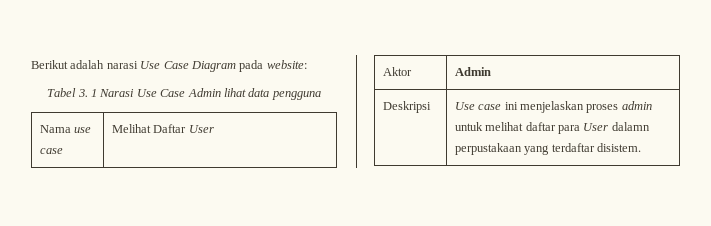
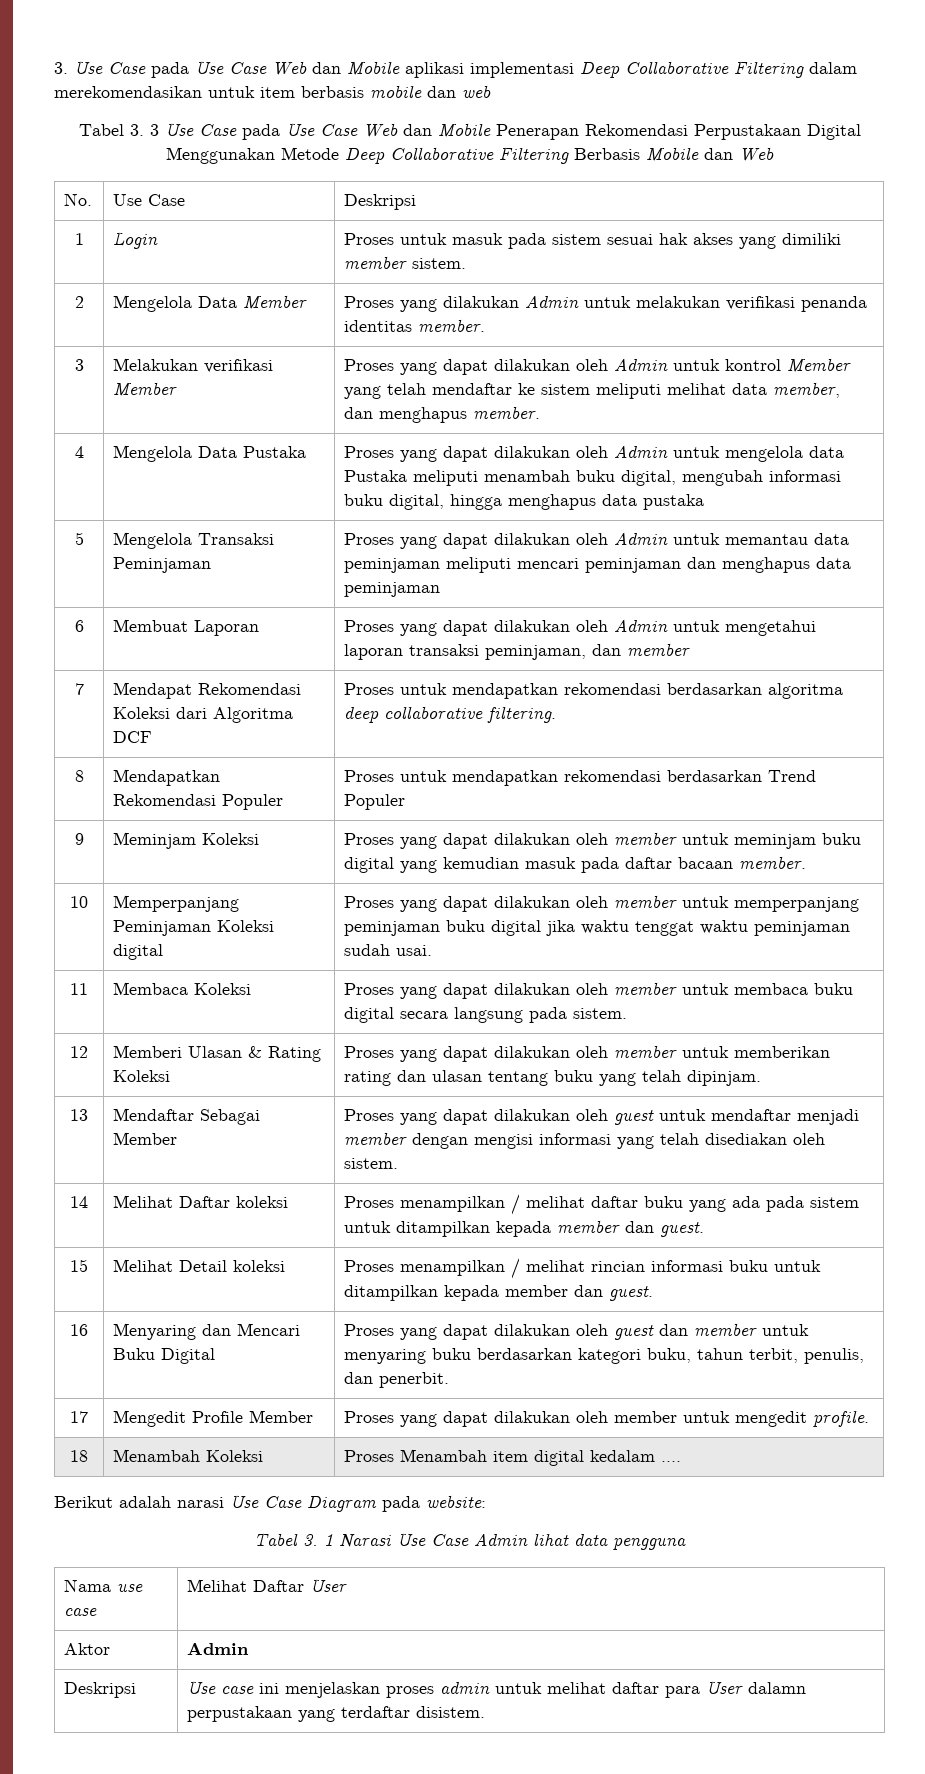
(31, 64) none -> [54,61,857,78] [54,85,491,98] [78,123,861,140] [166,147,774,164] [64,193,93,206] [113,194,186,206] [344,194,417,210] [74,233,84,245] [113,232,159,249] [344,233,842,249] [344,256,467,269] [74,296,84,308] [113,295,308,312] [344,295,868,312] [344,319,486,332] [74,359,84,371] [113,358,274,373] [113,382,178,396] [344,358,852,375] [344,382,841,399] [344,406,541,423] [74,446,84,458] [113,445,307,462] [344,445,845,462] [344,470,842,486] [344,494,705,510] [74,532,84,545] [113,532,275,549] [113,557,212,573] [344,532,850,549] [344,557,852,573] [344,582,441,597] [74,620,84,632] [113,619,260,636] [344,619,817,636] [344,643,691,660] [74,683,84,695] [113,682,302,699] [113,707,294,723] [113,731,153,743] [344,683,844,699] [344,706,557,723] [74,770,84,782] [113,769,221,786] [113,794,284,810] [344,770,817,786] [344,794,406,810] [74,833,84,845] [113,832,260,849] [344,832,862,849] [344,856,807,873] [70,896,88,908] [113,895,240,912] [113,920,275,936] [113,944,164,960] [344,895,860,912] [344,920,851,936] [344,944,433,956] [70,983,88,995] [113,982,252,995] [344,982,854,999] [344,1007,628,1023] [70,1046,88,1058] [113,1045,322,1062] [113,1070,171,1082] [344,1045,831,1062] [344,1070,762,1086] [70,1109,88,1121] [113,1108,261,1125] [113,1132,178,1145] [344,1109,860,1125] [344,1132,826,1149] [344,1158,399,1169] [70,1196,88,1208] [113,1195,289,1208] [344,1194,860,1215] [344,1220,705,1237] [70,1259,88,1272] [113,1259,286,1272] [344,1258,822,1279] [344,1285,654,1301] [70,1324,88,1336] [113,1323,301,1340] [113,1348,216,1364] [344,1323,810,1340] [344,1348,865,1364] [344,1372,450,1388] [70,1411,88,1423] [113,1410,314,1427] [344,1410,870,1427] [70,1450,88,1462] [113,1449,264,1462] [344,1449,682,1466] 3. Use Case pada Use Case Web dan Mobile aplikasi implementasi Deep Collaborative Filtering dalam merekomendasikan untuk item berbasis mobile dan web // Tabel 3. 3 Use Case pada Use Case Web dan Mobile Penerapan Rekomendasi Perpustakaan Digital Menggunakan Metode Deep Collaborative Filtering Berbasis Mobile dan Web // No. | Use Case | Deskripsi // 1 | Login | Proses untuk masuk pada sistem sesuai hak akses yang dimiliki member sistem. // 2 | Mengelola Data Member | Proses yang dilakukan Admin untuk melakukan verifikasi penanda identitas member. // 3 | Melakukan verifikasi Member | Proses yang dapat dilakukan oleh Admin untuk kontrol Member yang telah mendaftar ke sistem meliputi melihat data member, dan menghapus member. // 4 | Mengelola Data Pustaka | Proses yang dapat dilakukan oleh Admin untuk mengelola data Pustaka meliputi menambah buku digital, mengubah informasi buku digital, hingga menghapus data pustaka // 5 | Mengelola Transaksi Peminjaman | Proses yang dapat dilakukan oleh Admin untuk memantau data peminjaman meliputi mencari peminjaman dan menghapus data peminjaman // 6 | Membuat Laporan | Proses yang dapat dilakukan oleh Admin untuk mengetahui laporan transaksi peminjaman, dan member // 7 | Mendapat Rekomendasi Koleksi dari Algoritma DCF | Proses untuk mendapatkan rekomendasi berdasarkan algoritma deep collaborative filtering. // 8 | Mendapatkan Rekomendasi Populer | Proses untuk mendapatkan rekomendasi berdasarkan Trend Populer // 9 | Meminjam Koleksi | Proses yang dapat dilakukan oleh member untuk meminjam buku digital yang kemudian masuk pada daftar bacaan member. // 10 | Memperpanjang Peminjaman Koleksi digital | Proses yang dapat dilakukan oleh member untuk memperpanjang peminjaman buku digital jika waktu tenggat waktu peminjaman sudah usai. // 11 | Membaca Koleksi | Proses yang dapat dilakukan oleh member untuk membaca buku digital secara langsung pada sistem. // 12 | Memberi Ulasan & Rating Koleksi | Proses yang dapat dilakukan oleh member untuk memberikan rating dan ulasan tentang buku yang telah dipinjam. // 13 | Mendaftar Sebagai Member | Proses yang dapat dilakukan oleh guest untuk mendaftar menjadi member dengan mengisi informasi yang telah disediakan oleh sistem. // 14 | Melihat Daftar koleksi | Proses menampilkan / melihat daftar buku yang ada pada sistem untuk ditampilkan kepada member dan guest. // 15 | Melihat Detail koleksi | Proses menampilkan / melihat rincian informasi buku untuk ditampilkan kepada member dan guest. // 16 | Menyaring dan Mencari Buku Digital | Proses yang dapat dilakukan oleh guest dan member untuk menyaring buku berdasarkan kategori buku, tahun terbit, penulis, dan penerbit. // 17 | Mengedit Profile Member | Proses yang dapat dilakukan oleh member untuk mengedit profile. // 18 | Menambah Koleksi | Proses Menambah item digital kedalam …. //

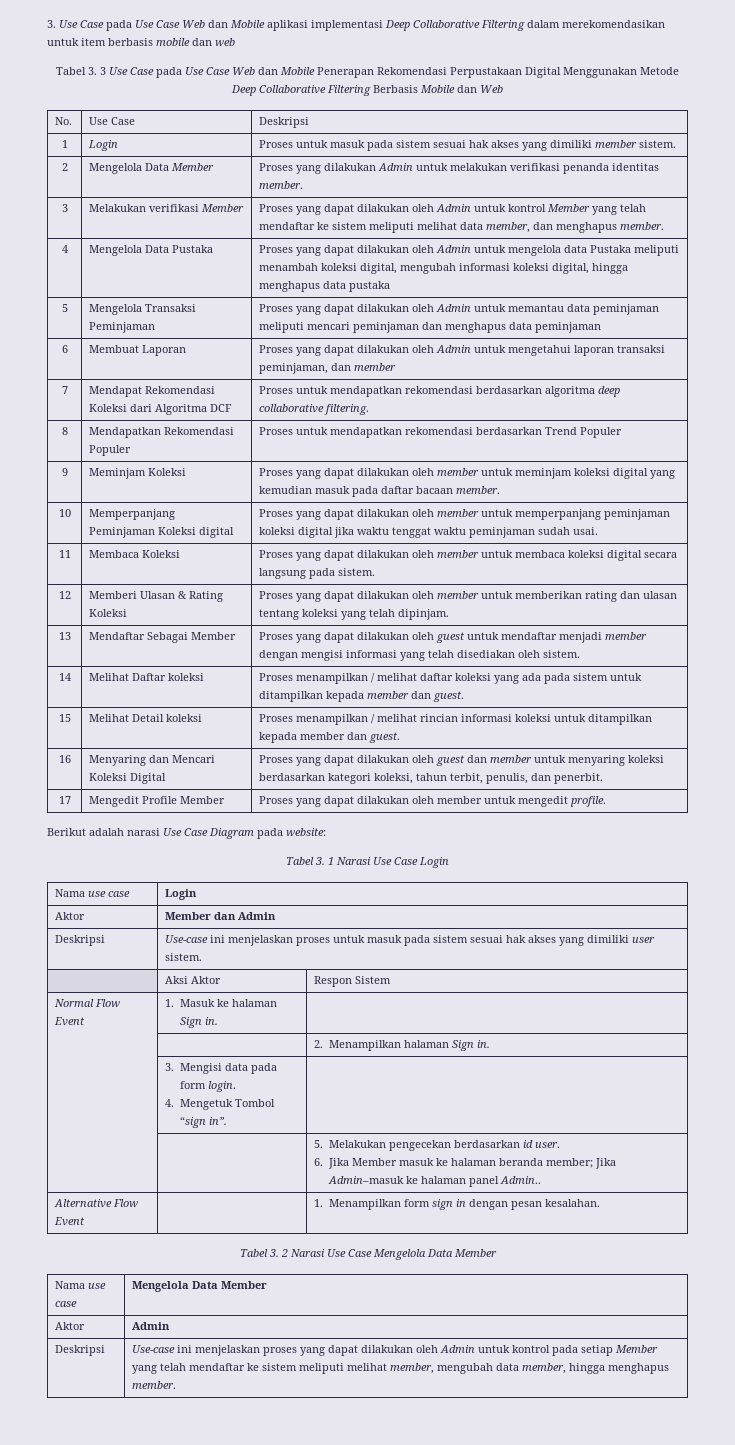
[576,470,616,482] buku -> [321,263,358,271] koleksi
[344,494,384,506] buku -> [513,263,550,271] koleksi
[822,833,862,845] buku -> [574,468,611,476] koleksi
[446,920,486,932] buku -> [259,527,296,535] koleksi
[814,983,854,995] buku -> [568,550,605,558] koleksi
[554,1070,594,1082] buku -> [302,609,339,617] koleksi
[644,1196,684,1208] buku -> [455,673,492,681] koleksi
[729,1260,769,1272] buku -> [515,714,552,722] koleksi
[113,1348,156,1360] Buku -> [89,773,128,781] Koleksi
[432,1348,472,1360] buku -> [628,755,665,763] koleksi
[647,1348,692,1363] buku, -> [374,773,414,784] koleksi,
[70,1450,88,1462] [113,1449,264,1462] [344,1449,682,1466] // 18 | Menambah Koleksi | Proses Menambah item digital kedalam …. -> (607, 801) none
[474,1533,686,1550] [64,1579,144,1592] [64,1608,98,1616] [187,1579,348,1592] Admin lihat data pengguna // Nama use case | Melihat Daftar User -> [419,857,449,868] [55,889,131,897] [165,889,198,900] [55,912,86,920] [165,912,277,920] [55,935,106,946] [165,935,656,946] [165,953,203,961] [165,976,222,984] [314,976,392,987] [54,999,121,1007] [54,1017,86,1026] [165,999,277,1007] [179,1017,218,1028] [314,1040,490,1051] [165,1063,277,1074] [179,1081,236,1092] [165,1099,275,1110] [179,1116,227,1128] [314,1140,560,1151] [314,1158,616,1169] [327,1176,541,1187] [54,1199,139,1208] [54,1217,86,1226] [314,1199,600,1210] [239,1249,497,1260] [55,1281,107,1289] [55,1301,78,1307] [132,1281,268,1292] Login // Nama use case | Login // Aktor | Member dan Admin // Deskripsi | Use-case ini menjelaskan proses untuk masuk pada sistem sesuai hak akses yang dimiliki user sistem. // | Aksi Aktor | Respon Sistem // Normal Flow Event | 1. Masuk ke halaman Sign in. | // | | 2. Menampilkan halaman Sign in. // | 3. Mengisi data pada form login. // 4. Mengetuk Tombol “sign in”. | // | | 5. Melakukan pengecekan berdasarkan id user. // 6. Jika Member masuk ke halaman beranda member; Jika Admin–masuk ke halaman panel Admin.. // Alternative Flow Event | | 1. Menampilkan form sign in dengan pesan kesalahan. // Tabel 3. 2 Narasi Use Case Mengelola Data Member // Nama use case | Mengelola Data Member
[187,1681,807,1698] [187,1706,486,1722] Use case ini menjelaskan proses admin untuk melihat daftar para User dalamn perpustakaan yang terdaftar disistem. -> [132,1345,659,1356] [132,1363,670,1374] [132,1381,177,1389] Use-case ini menjelaskan proses yang dapat dilakukan oleh Admin untuk kontrol pada setiap Member yang telah mendaftar ke sistem meliputi melihat member, mengubah data member, hingga menghapus member.

